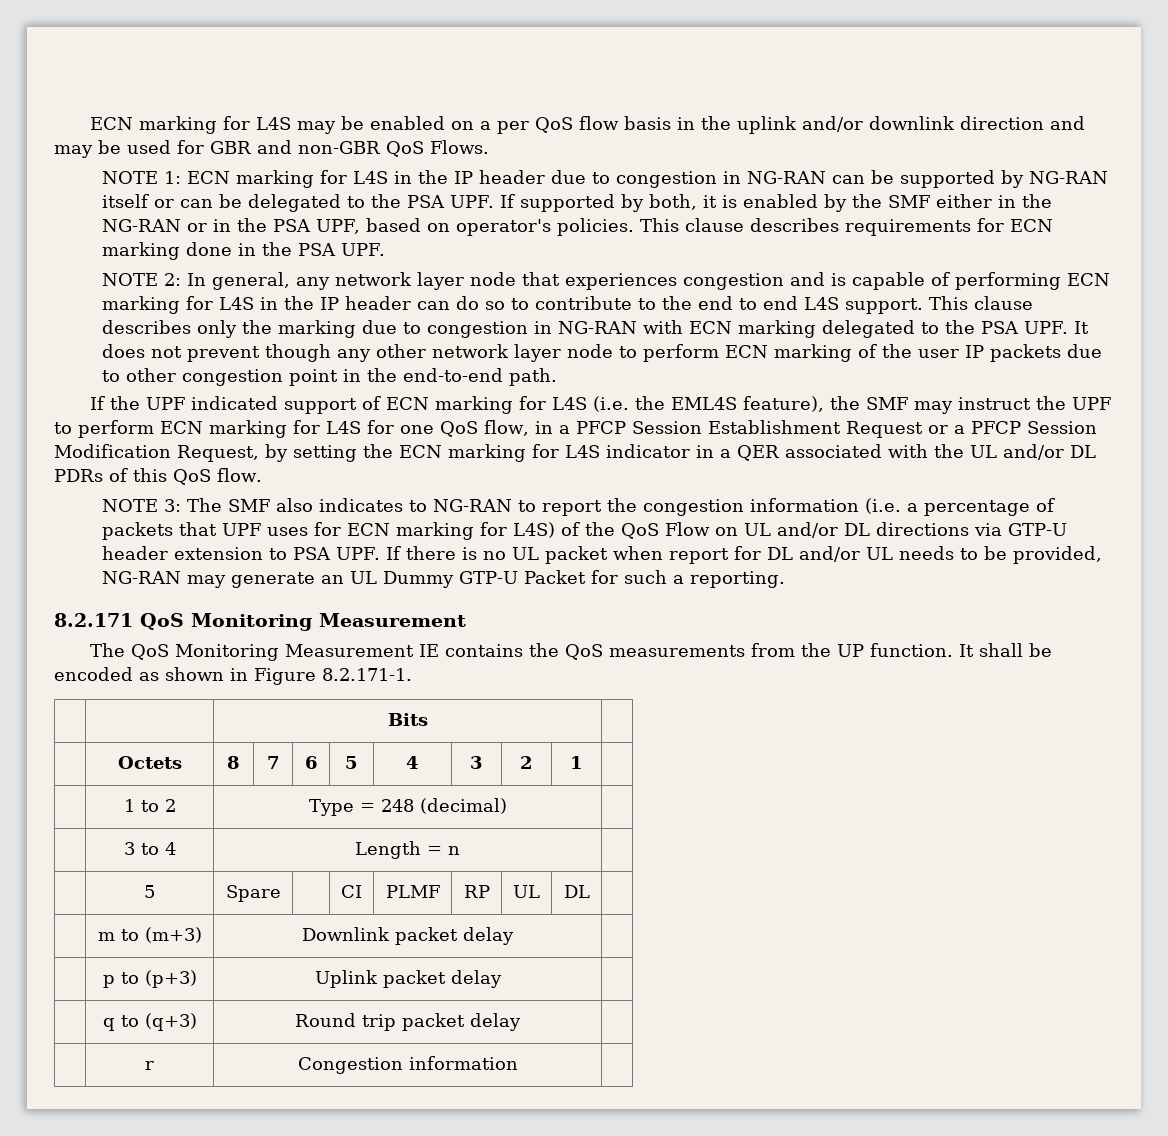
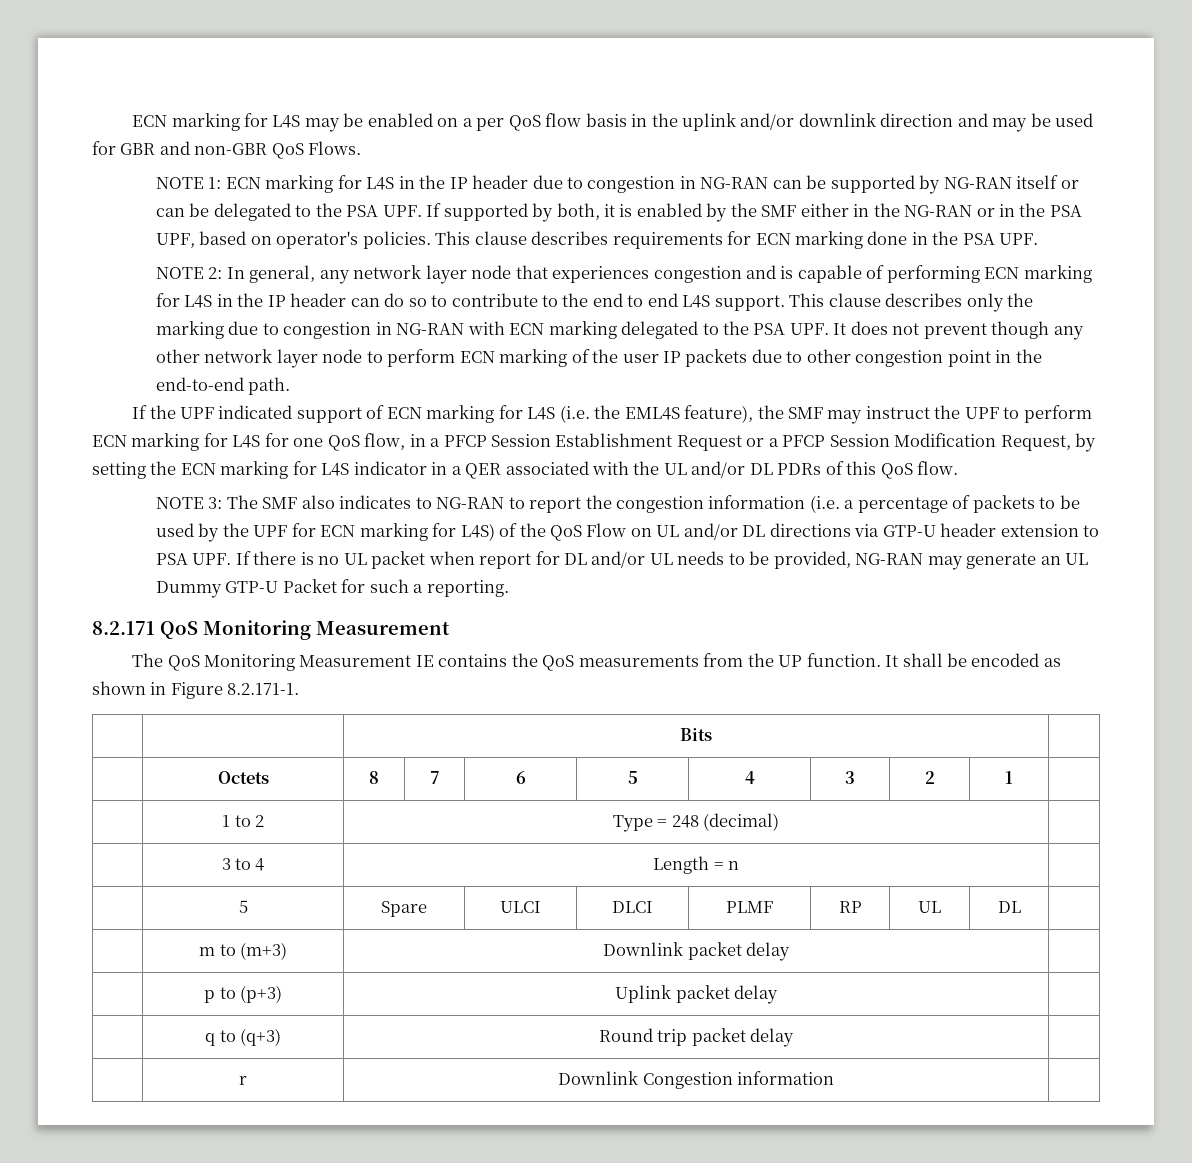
[178,522,308,536] that UPF uses -> [1039,495,1080,509] [156,523,288,542] to be used by the UPF
[341,885,362,898] | CI -> [500,901,541,913] [612,901,653,913] ULCI | DLCI
(154, 1065) none -> [558,1071,639,1085] Downlink

